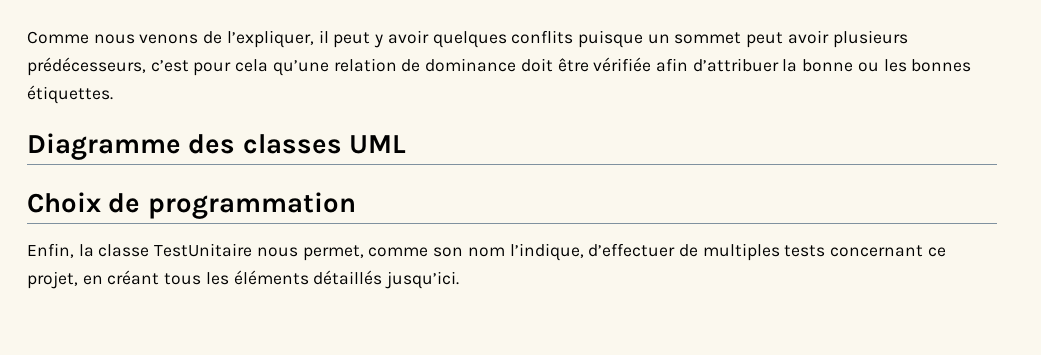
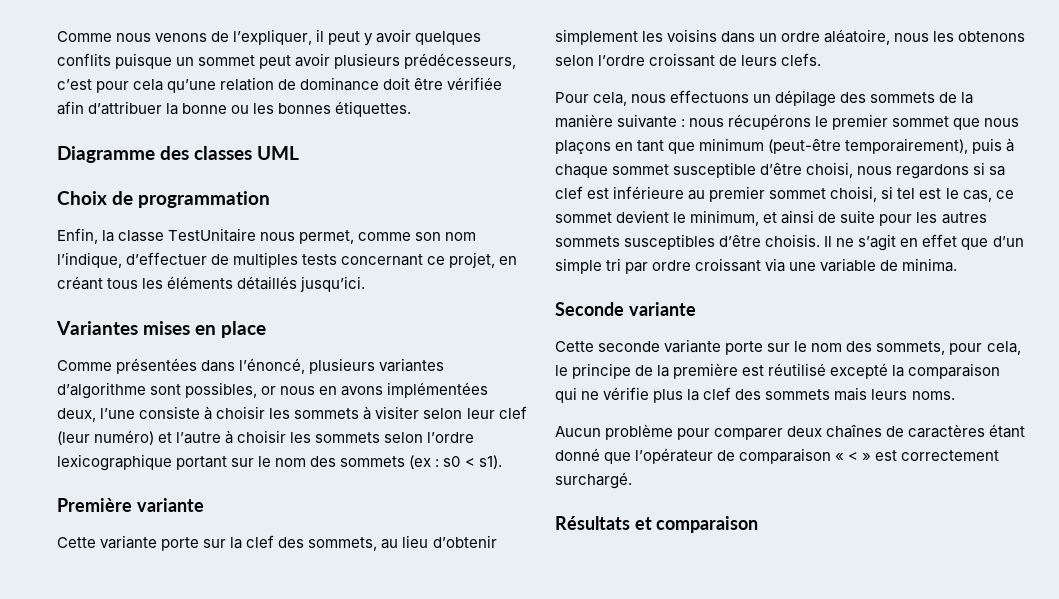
(460, 280) none -> [56,321,267,338] [57,358,445,374] [57,382,489,399] [57,406,527,422] [57,430,475,445] [57,454,502,471] [57,498,204,512] [57,535,497,551] [555,29,1026,45] [555,53,822,67] [555,90,974,107] [555,114,1020,130] [555,138,1015,154] [555,162,1006,179] [555,186,1014,202] [555,210,987,226] [555,234,1024,251] [555,258,958,274] [555,302,696,316] [555,339,1021,355] [555,363,1001,379] [555,387,955,403] [555,424,1026,440] [555,448,1000,464] [555,472,632,489] [555,516,759,533] // Variantes mises en place // Comme présentées dans l’énoncé, plusieurs variantes d’algorithme sont possibles, or nous en avons implémentées deux, l’une consiste à choisir les sommets à visiter selon leur clef (leur numéro) et l’autre à choisir les sommets selon l’ordre lexicographique portant sur le nom des sommets (ex : s0 < s1). // Première variante // Cette variante porte sur la clef des sommets, au lieu d’obtenir simplement les voisins dans un ordre aléatoire, nous les obtenons selon l’ordre croissant de leurs clefs. // Pour cela, nous effectuons un dépilage des sommets de la manière suivante : nous récupérons le premier sommet que nous plaçons en tant que minimum (peut-être temporairement), puis à chaque sommet susceptible d’être choisi, nous regardons si sa clef est inférieure au premier sommet choisi, si tel est le cas, ce sommet devient le minimum, et ainsi de suite pour les autres sommets susceptibles d’être choisis. Il ne s’agit en effet que d’un simple tri par ordre croissant via une variable de minima. // Seconde variante // Cette seconde variante porte sur le nom des sommets, pour cela, le principe de la première est réutilisé excepté la comparaison qui ne vérifie plus la clef des sommets mais leurs noms. // Aucun problème pour comparer deux chaînes de caractères étant donné que l’opérateur de comparaison « < » est correctement surchargé. // Résultats et comparaison

